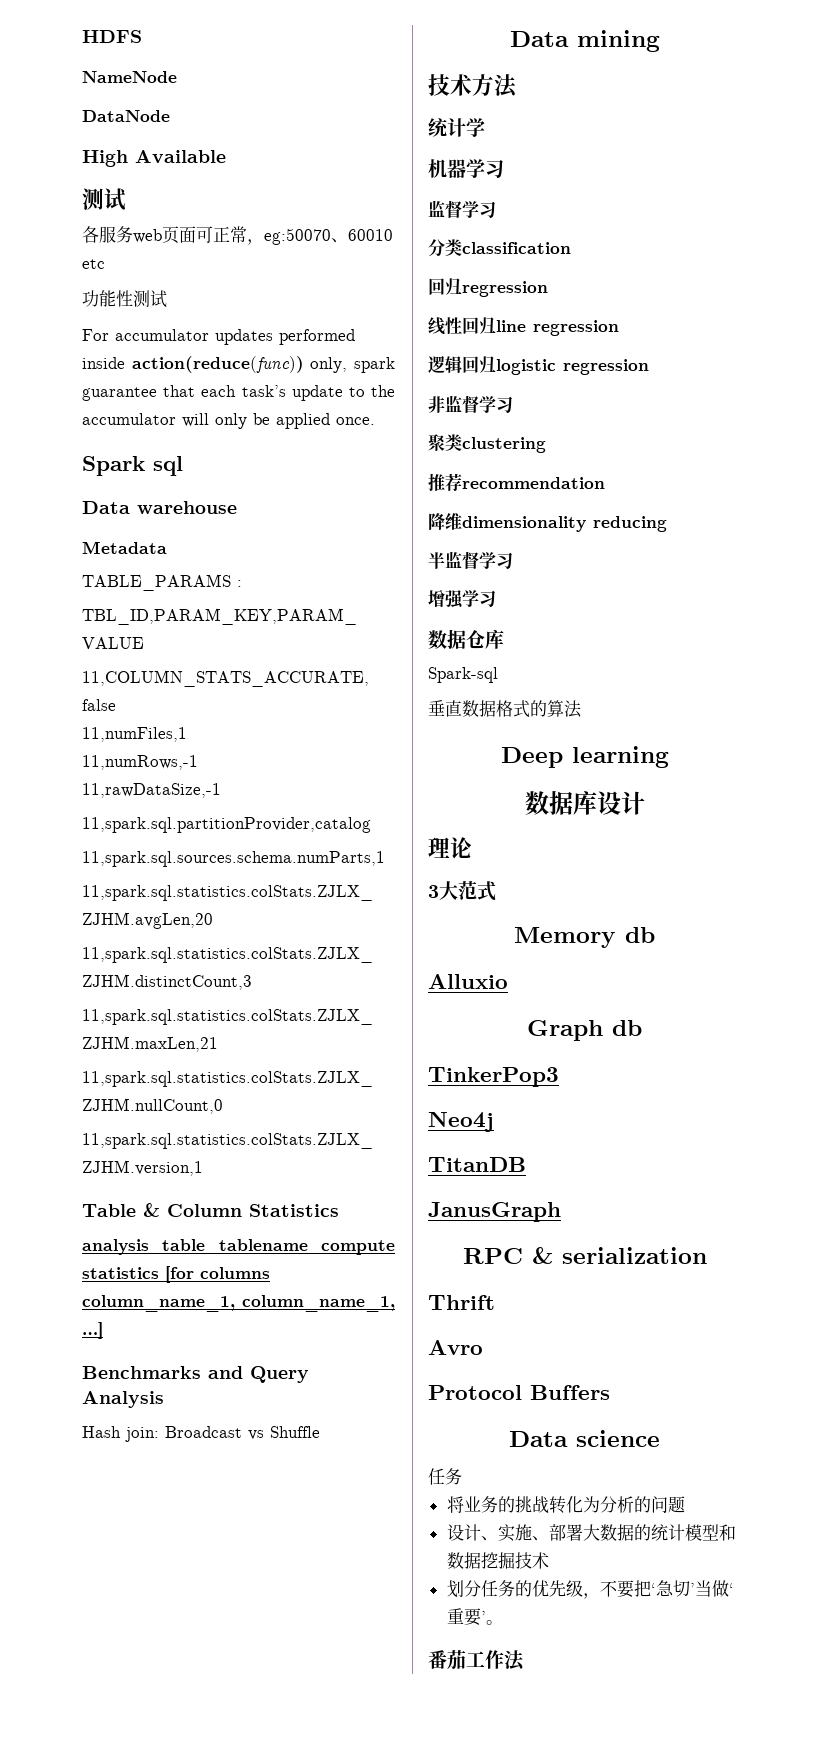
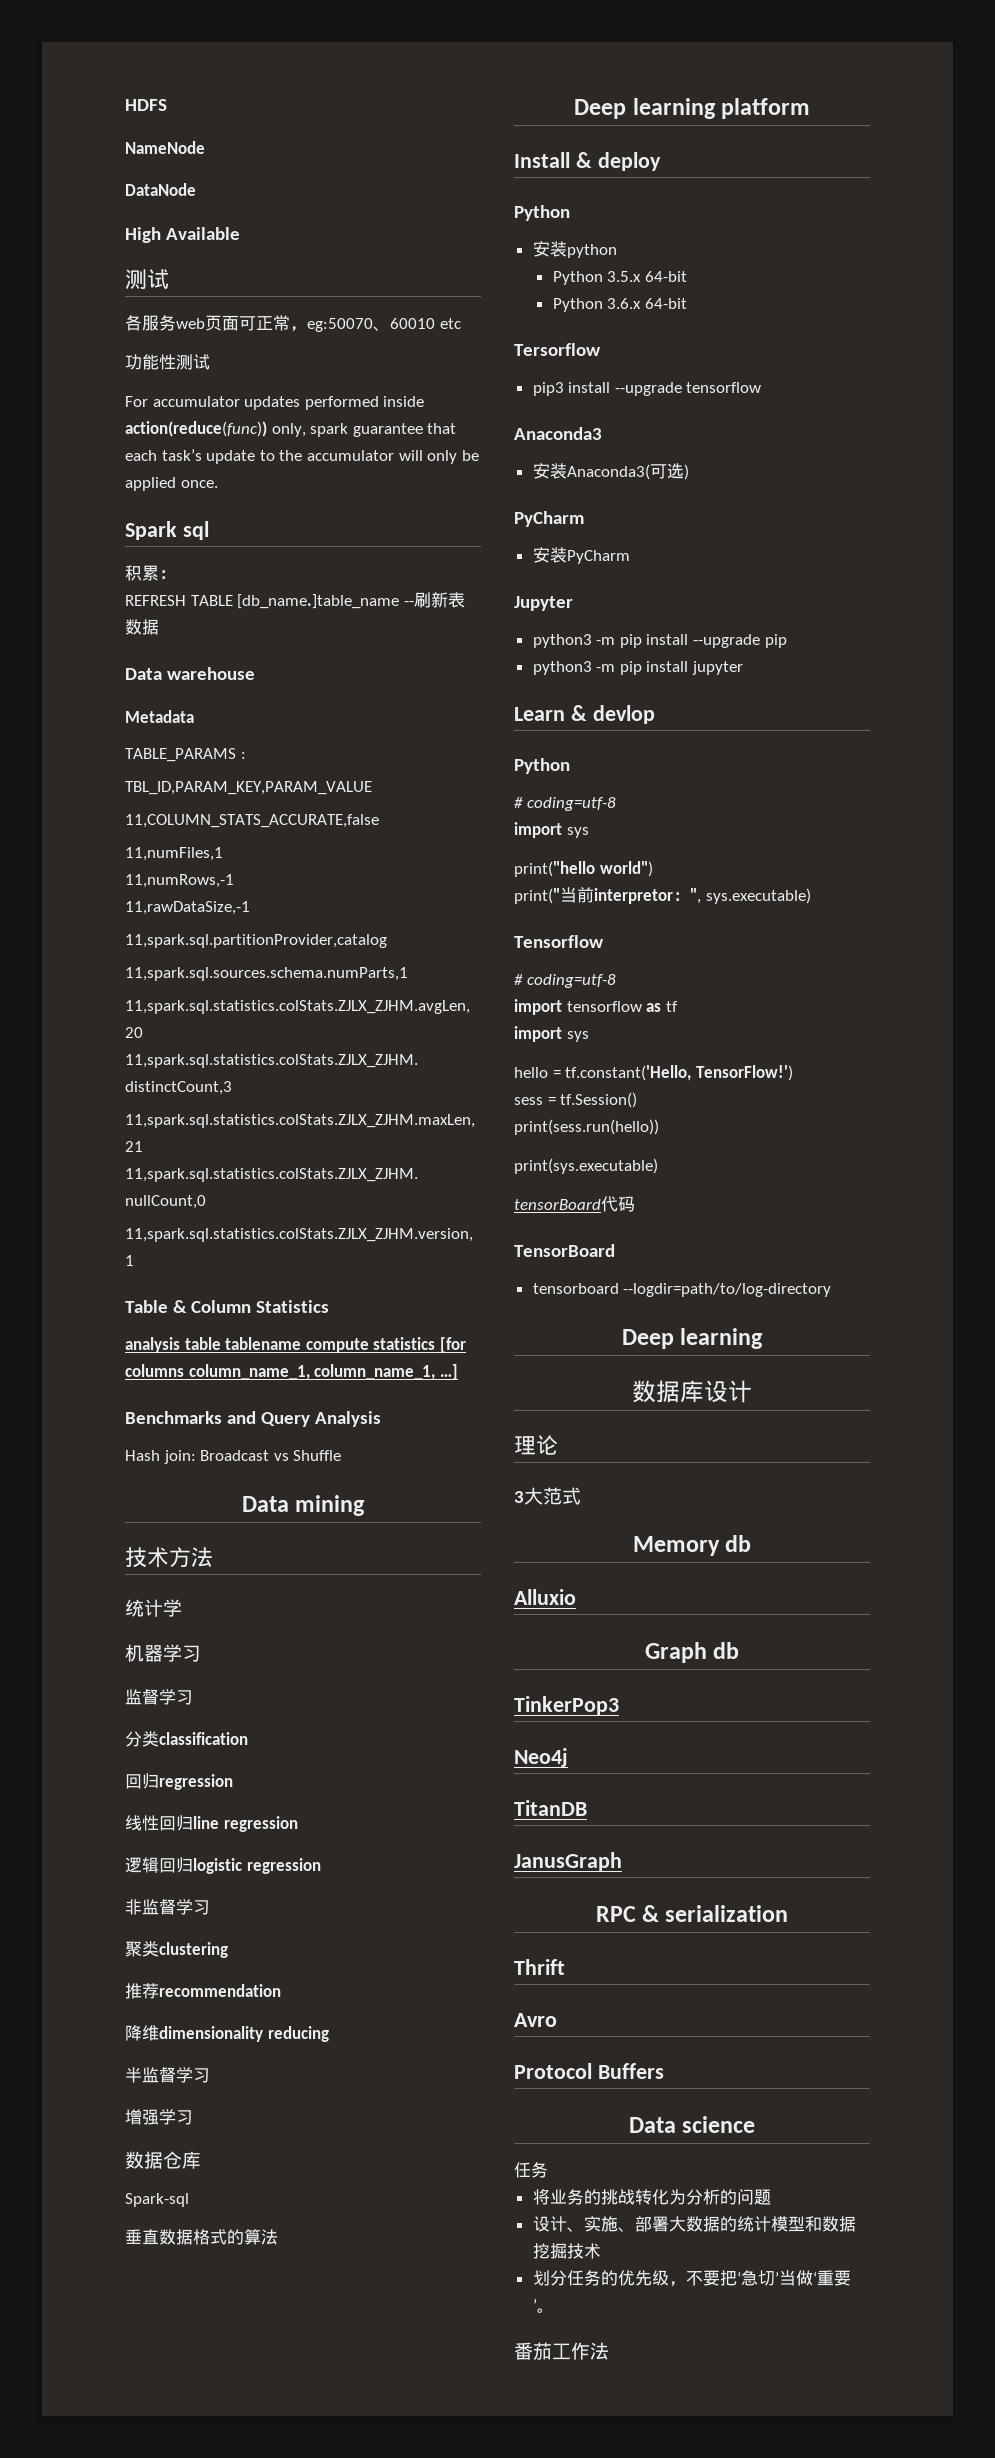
(183, 466) none -> [125,565,176,581] [125,592,465,609] [125,619,159,635] // 积累： // REFRESH TABLE [db_name.]table_name --刷新表数据
(582, 709) none -> [574,98,810,119] [514,152,661,171] [514,205,570,221] [532,241,617,258] [552,271,687,285] [552,298,687,312] [514,343,601,356] [532,382,762,396] [514,427,602,440] [532,463,689,480] [514,511,584,527] [532,547,630,564] [514,596,573,611] [532,634,787,648] [532,661,744,675] [514,705,655,724] [514,758,570,774] [514,797,616,811] [514,822,589,838] [514,861,653,877] [514,887,811,904] [514,935,604,948] [514,974,616,988] [514,999,678,1015] [514,1026,589,1042] [514,1065,793,1081] [514,1092,638,1108] [514,1119,659,1135] [514,1158,658,1174] [514,1196,635,1212] [514,1244,615,1257] [532,1283,832,1297] // Deep learning platform // Install & deploy // Python // 安装python // Python 3.5.x 64-bit // Python 3.6.x 64-bit // Tersorflow // pip3 install --upgrade tensorflow // Anaconda3 // 安装Anaconda3(可选) // PyCharm // 安装PyCharm // Jupyter // python3 -m pip install --upgrade pip // python3 -m pip install jupyter // Learn & devlop // Python // # coding=utf-8 // import sys // print("hello world") // print("当前interpretor：", sys.executable) // Tensorflow // # coding=utf-8 // import tensorflow as tf // import sys // hello = tf.constant('Hello, TensorFlow!') // sess = tf.Session() // print(sess.run(hello)) // print(sys.executable) // tensorBoard代码 // TensorBoard // tensorboard --logdir=path/to/log-directory

